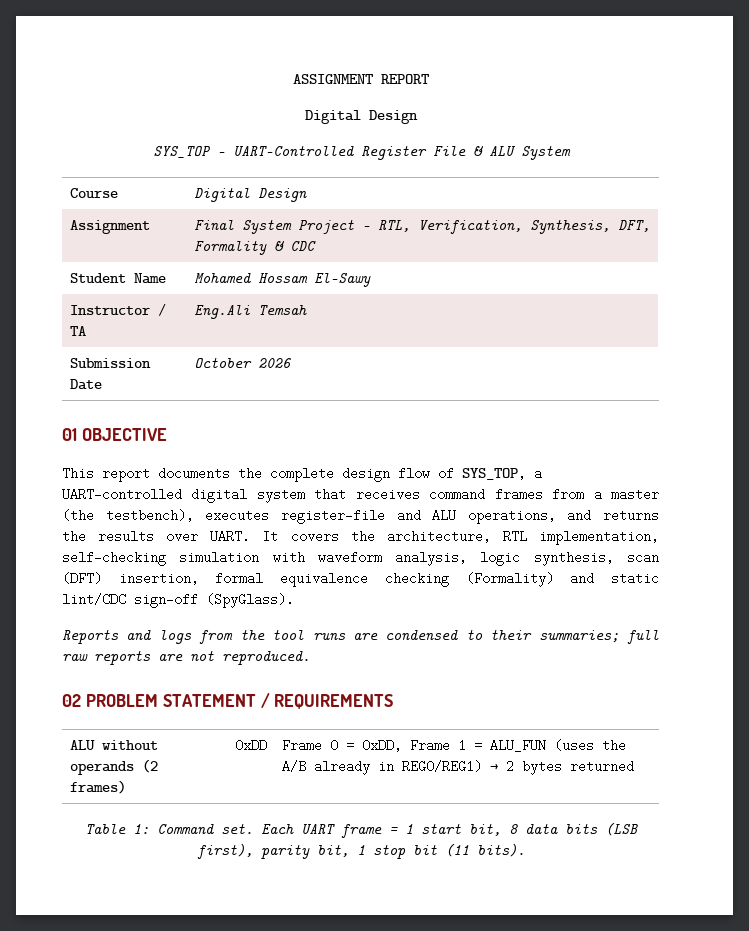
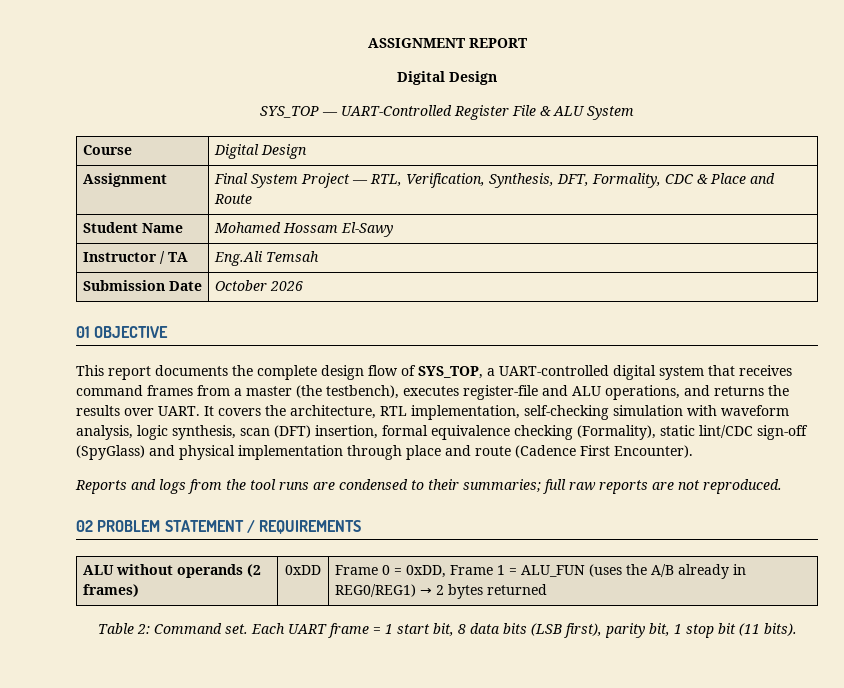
[193,241,316,255] Formality & CDC -> [591,173,775,188] [213,194,252,204] Formality, CDC & Place and Route
[465,572,595,587] (Formality) and -> [577,425,656,440] (Formality),
[206,593,294,608] (SpyGlass). -> [76,445,693,460] (SpyGlass) and physical implementation through place and route (Cadence First Encounter).
[132,824,149,834] 1: -> [136,624,150,634] 2:

